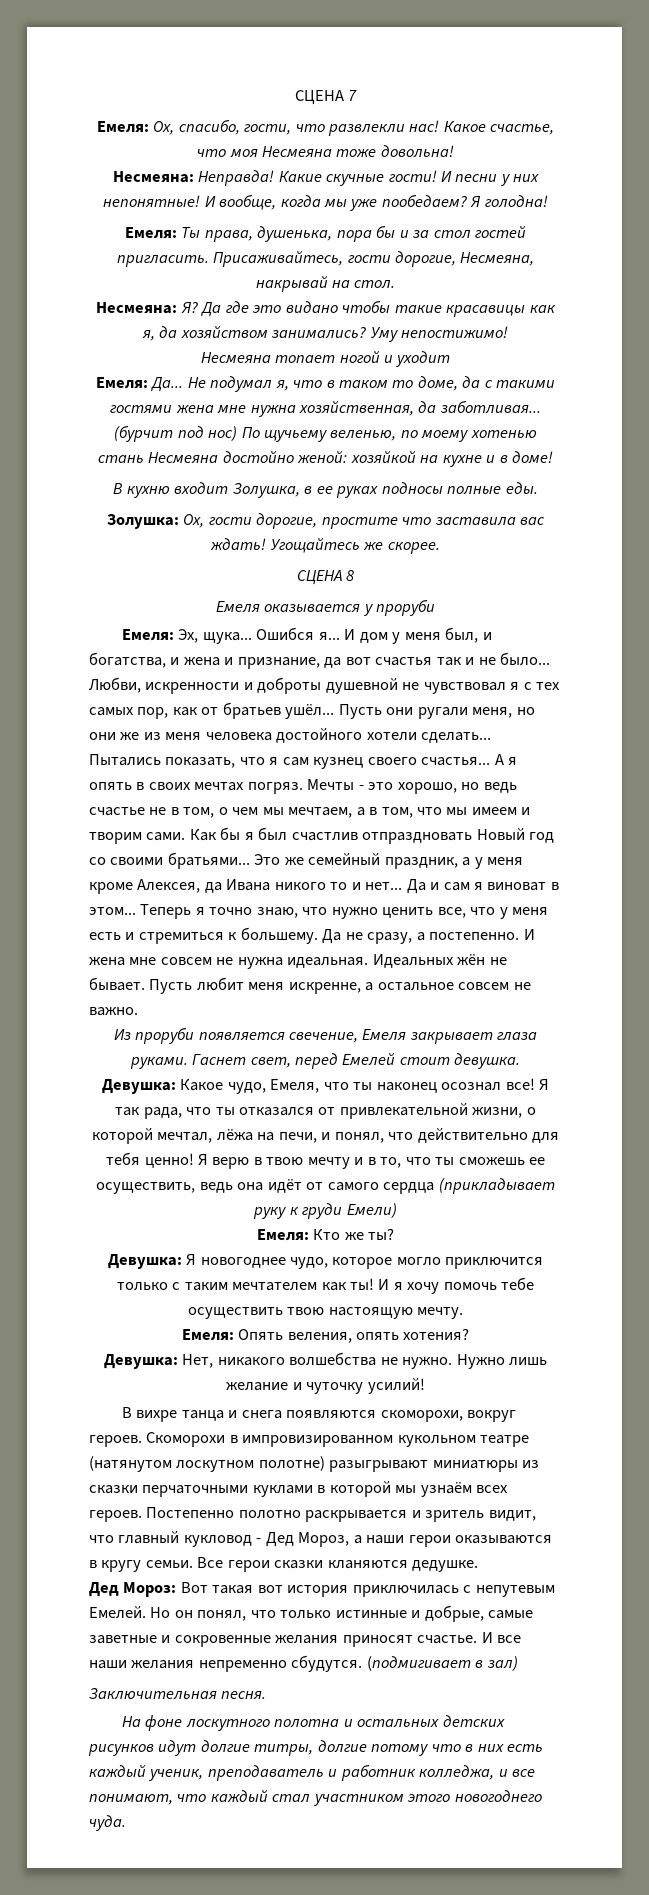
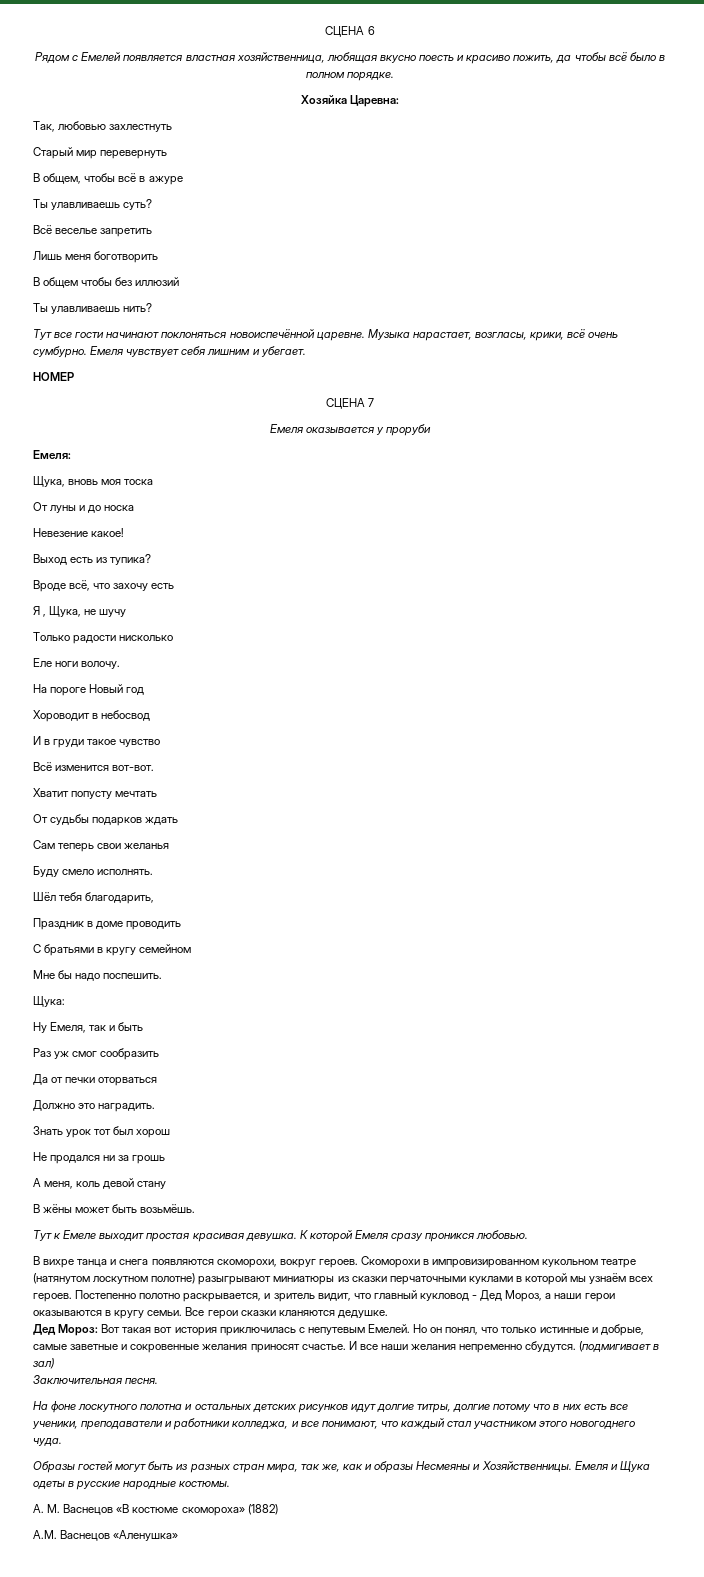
[294,90,358,105] [96,119,555,136] [197,145,454,158] [112,170,540,186] [103,194,548,211] [124,225,527,242] [116,251,535,267] [255,276,396,292] [96,300,556,317] [141,326,509,342] [200,351,451,367] [95,376,556,392] [110,400,541,417] [114,425,537,442] [97,451,554,467] [113,482,538,498] [106,513,546,529] [210,538,440,554] [296,570,355,585] СЦЕНА 7 // Емеля: Ох, спасибо, гости, что развлекли нас! Какое счастье, что моя Несмеяна тоже довольна! // Несмеяна: Неправда! Какие скучные гости! И песни у них непонятные! И вообще, когда мы уже пообедаем? Я голодна! // Емеля: Ты права, душенька, пора бы и за стол гостей пригласить. Присаживайтесь, гости дорогие, Несмеяна, накрывай на стол. // Несмеяна: Я? Да где это видано чтобы такие красавицы как я, да хозяйством занимались? Уму непостижимо! // Несмеяна топает ногой и уходит // Емеля: Да... Не подумал я, что в таком то доме, да с такими гостями жена мне нужна хозяйственная, да заботливая... (бурчит под нос) По щучьему веленью, по моему хотенью стань Несмеяна достойно женой: хозяйкой на кухне и в доме! // В кухню входит Золушка, в ее руках подносы полные еды. // Золушка: Ох, гости дорогие, простите что заставила вас ждать! Угощайтесь же скорее. // СЦЕНА 8 -> [325,26,375,37] [35,52,665,64] [305,72,395,81] [300,95,400,107] [33,121,173,132] [33,147,168,159] [33,173,183,185] [33,199,153,210] [33,225,153,237] [33,251,159,263] [33,277,180,288] [33,303,153,314] [33,329,619,341] [33,346,306,358] [33,372,74,381] [325,398,375,409] СЦЕНА 6 // Рядом с Емелей появляется властная хозяйственница, любящая вкусно поесть и красиво пожить, да чтобы всё было в полном порядке. // Хозяйка Царевна: // Так, любовью захлестнуть // Старый мир перевернуть // В общем, чтобы всё в ажуре // Ты улавливаешь суть? // Всё веселье запретить // Лишь меня боготворить // В общем чтобы без иллюзий // Ты улавливаешь нить? // Тут все гости начинают поклоняться новоиспечённой царевне. Музыка нарастает, возгласы, крики, всё очень сумбурно. Емеля чувствует себя лишним и убегает. // НОМЕР // СЦЕНА 7
[178,627,492,644] [89,652,551,669] [89,677,561,694] [89,702,535,719] [89,728,492,743] [89,754,518,769] [89,779,517,794] [89,807,531,818] [89,827,555,844] [89,852,524,869] [89,879,559,894] [89,904,549,919] [89,927,535,944] [89,954,507,969] [89,977,531,994] [89,1007,138,1016] [113,1027,538,1044] [129,1053,521,1069] [101,1078,550,1094] [115,1103,536,1119] [91,1128,560,1144] [106,1152,545,1169] [96,1178,555,1194] [253,1203,397,1219] [256,1228,395,1241] [107,1254,544,1269] [116,1277,535,1294] [187,1307,464,1319] [181,1328,470,1343] [103,1352,548,1369] [226,1378,425,1394] Эх, щука... Ошибся я... И дом у меня был, и богатства, и жена и признание, да вот счастья так и не было... Любви, искренности и доброты душевной не чувствовал я с тех самых пор, как от братьев ушёл... Пусть они ругали меня, но они же из меня человека достойного хотели сделать... Пытались показать, что я сам кузнец своего счастья... А я опять в своих мечтах погряз. Мечты - это хорошо, но ведь счастье не в том, о чем мы мечтаем, а в том, что мы имеем и творим сами. Как бы я был счастлив отпраздновать Новый год со своими братьями... Это же семейный праздник, а у меня кроме Алексея, да Ивана никого то и нет... Да и сам я виноват в этом... Теперь я точно знаю, что нужно ценить все, что у меня есть и стремиться к большему. Да не сразу, а постепенно. И жена мне совсем не нужна идеальная. Идеальных жён не бывает. Пусть любит меня искренне, а остальное совсем не важно. // Из проруби появляется свечение, Емеля закрывает глаза руками. Гаснет свет, перед Емелей стоит девушка. // Девушка: Какое чудо, Емеля, что ты наконец осознал все! Я так рада, что ты отказался от привлекательной жизни, о которой мечтал, лёжа на печи, и понял, что действительно для тебя ценно! Я верю в твою мечту и в то, что ты сможешь ее осуществить, ведь она идёт от самого сердца (прикладывает руку к груди Емели) // Емеля: Кто же ты? // Девушка: Я новогоднее чудо, которое могло приключится только с таким мечтателем как ты! И я хочу помочь тебе осуществить твою настоящую мечту. // Емеля: Опять веления, опять хотения? // Девушка: Нет, никакого волшебства не нужно. Нужно лишь желание и чуточку усилий! -> [33,476,154,487] [33,502,135,513] [33,528,125,537] [33,554,152,565] [33,580,175,592] [33,606,127,617] [33,632,174,644] [33,658,121,669] [33,684,145,696] [33,710,151,722] [33,736,161,748] [33,762,155,771] [33,788,158,799] [33,814,179,826] [33,840,170,852] [33,866,154,877] [33,892,155,904] [33,918,182,930] [33,944,192,956] [33,970,163,981] [33,996,65,1007] [33,1022,144,1033] [33,1048,160,1060] [33,1074,158,1086] [33,1100,156,1112] [33,1126,171,1138] [33,1152,166,1164] [33,1178,167,1189] [33,1204,196,1213] [33,1230,529,1242] // Щука, вновь моя тоска // От луны и до носка // Невезение какое! // Выход есть из тупика? // Вроде всё, что захочу есть // Я , Щука, не шучу // Только радости нисколько // Еле ноги волочу. // На пороге Новый год // Хороводит в небосвод // И в груди такое чувство // Всё изменится вот-вот. // Хватит попусту мечтать // От судьбы подарков ждать // Сам теперь свои желанья // Буду смело исполнять. // Шёл тебя благодарить, // Праздник в доме проводить // С братьями в кругу семейном // Мне бы надо поспешить. // Щука: // Ну Емеля, так и быть // Раз уж смог сообразить // Да от печки оторваться // Должно это наградить. // Знать урок тот был хорош // Не продался ни за грошь // А меня, коль девой стану // В жёны может быть возьмёшь. // Тут к Емеле выходит простая красивая девушка. К которой Емеля сразу проникся любовью.
[305,1510,408,1522] раскрывается -> [183,1293,262,1302] раскрывается,
[89,1764,416,1781] каждый ученик, преподаватель и работник -> [609,1404,628,1410] [32,1418,231,1430] все ученики, преподаватели и работники
(126, 1823) none -> [33,1461,650,1473] [33,1481,231,1490] [33,1504,278,1516] [33,1530,179,1541] // Образы гостей могут быть из разных стран мира, так же, как и образы Несмеяны и Хозяйственницы. Емеля и Щука одеты в русские народные костюмы. // А. М. Васнецов «В костюме скомороха» (1882) // А.М. Васнецов «Аленушка»

